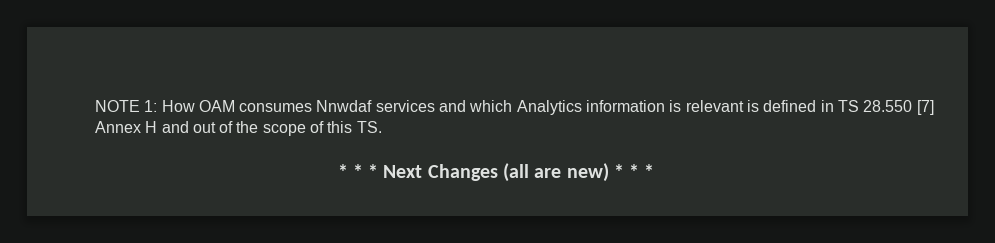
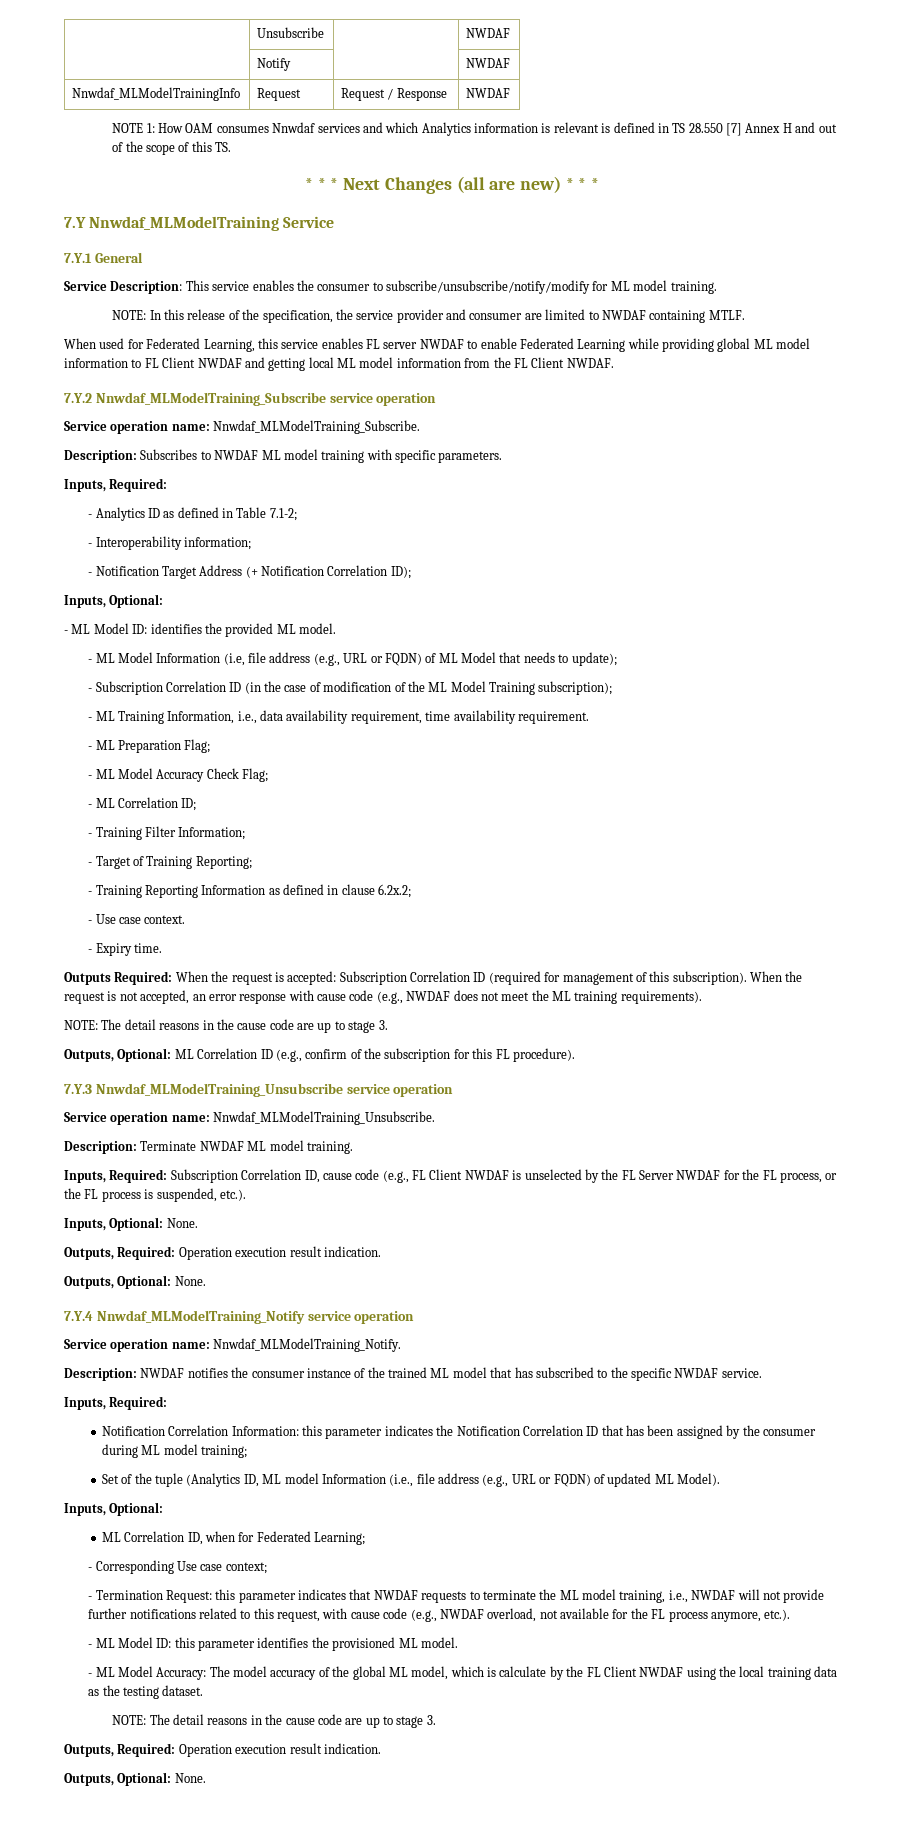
(94, 106) none -> [257,27,325,38] [466,28,511,38] [257,58,292,71] [466,58,511,68] [72,87,241,101] [257,88,302,101] [341,88,447,101] [466,88,511,98] | Unsubscribe | | NWDAF // | Notify | | NWDAF // Nnwdaf_MLModelTrainingInfo | Request | Request / Response | NWDAF //
(655, 171) none -> [64,216,335,231] [64,252,143,263] [64,280,717,294] [112,309,745,323] [64,338,811,352] [64,357,614,371] [64,392,437,406] [64,420,421,434] [64,449,503,463] [64,478,168,492] [88,507,297,521] [88,536,251,550] [88,565,411,579] [64,594,164,608] [64,623,336,637] [88,652,617,666] [88,681,613,695] [88,710,589,724] [88,739,211,753] [88,768,268,782] [88,797,197,811] [88,826,246,840] [88,856,252,869] [88,884,412,898] [88,914,186,924] [88,943,162,956] [64,971,803,985] [64,990,702,1004] [64,1019,388,1033] [64,1048,575,1062] [64,1083,454,1097] [64,1111,436,1125] [64,1140,353,1154] [64,1169,838,1183] [64,1188,246,1202] [64,1217,198,1231] [64,1246,381,1260] [64,1275,206,1289] [64,1310,415,1324] [64,1338,402,1352] [64,1367,762,1381] [64,1396,168,1410] [101,1425,816,1439] [101,1444,247,1458] [101,1473,720,1487] [64,1502,164,1516] [101,1531,366,1545] [88,1560,267,1574] [88,1589,825,1603] [88,1608,791,1622] [88,1637,458,1651] [88,1666,838,1680] [88,1685,204,1699] [112,1714,436,1728] [64,1743,381,1757] [64,1772,206,1786] // 7.Y Nnwdaf_MLModelTraining Service // 7.Y.1 General // Service Description: This service enables the consumer to subscribe/unsubscribe/notify/modify for ML model training. // NOTE: In this release of the specification, the service provider and consumer are limited to NWDAF containing MTLF. // When used for Federated Learning, this service enables FL server NWDAF to enable Federated Learning while providing global ML model information to FL Client NWDAF and getting local ML model information from the FL Client NWDAF. // 7.Y.2 Nnwdaf_MLModelTraining_Subscribe service operation // Service operation name: Nnwdaf_MLModelTraining_Subscribe. // Description: Subscribes to NWDAF ML model training with specific parameters. // Inputs, Required: // - Analytics ID as defined in Table 7.1-2; // - Interoperability information; // - Notification Target Address (+ Notification Correlation ID); // Inputs, Optional: // - ML Model ID: identifies the provided ML model. // - ML Model Information (i.e, file address (e.g., URL or FQDN) of ML Model that needs to update); // - Subscription Correlation ID (in the case of modification of the ML Model Training subscription); // - ML Training Information, i.e., data availability requirement, time availability requirement. // - ML Preparation Flag; // - ML Model Accuracy Check Flag; // - ML Correlation ID; // - Training Filter Information; // - Target of Training Reporting; // - Training Reporting Information as defined in clause 6.2x.2; // - Use case context. // - Expiry time. // Outputs Required: When the request is accepted: Subscription Correlation ID (required for management of this subscription). When the request is not accepted, an error response with cause code (e.g., NWDAF does not meet the ML training requirements). // NOTE: The detail reasons in the cause code are up to stage 3. // Outputs, Optional: ML Correlation ID (e.g., confirm of the subscription for this FL procedure). // 7.Y.3 Nnwdaf_MLModelTraining_Unsubscribe service operation // Service operation name: Nnwdaf_MLModelTraining_Unsubscribe. // Description: Terminate NWDAF ML model training. // Inputs, Required: Subscription Correlation ID, cause code (e.g., FL Client NWDAF is unselected by the FL Server NWDAF for the FL process, or the FL process is suspended, etc.). // Inputs, Optional: None. // Outputs, Required: Operation execution result indication. // Outputs, Optional: None. // 7.Y.4 Nnwdaf_MLModelTraining_Notify service operation // Service operation name: Nnwdaf_MLModelTraining_Notify. // Description: NWDAF notifies the consumer instance of the trained ML model that has subscribed to the specific NWDAF service. // Inputs, Required: // Notification Correlation Information: this parameter indicates the Notification Correlation ID that has been assigned by the consumer during ML model training; // Set of the tuple (Analytics ID, ML model Information (i.e., file address (e.g., URL or FQDN) of updated ML Model). // Inputs, Optional: // ML Correlation ID, when for Federated Learning; // - Corresponding Use case context; // - Termination Request: this parameter indicates that NWDAF requests to terminate the ML model training, i.e., NWDAF will not provide further notifications related to this request, with cause code (e.g., NWDAF overload, not available for the FL process anymore, etc.). // - ML Model ID: this parameter identifies the provisioned ML model. // - ML Model Accuracy: The model accuracy of the global ML model, which is calculate by the FL Client NWDAF using the local training data as the testing dataset. // NOTE: The detail reasons in the cause code are up to stage 3. // Outputs, Required: Operation execution result indication. // Outputs, Optional: None.

